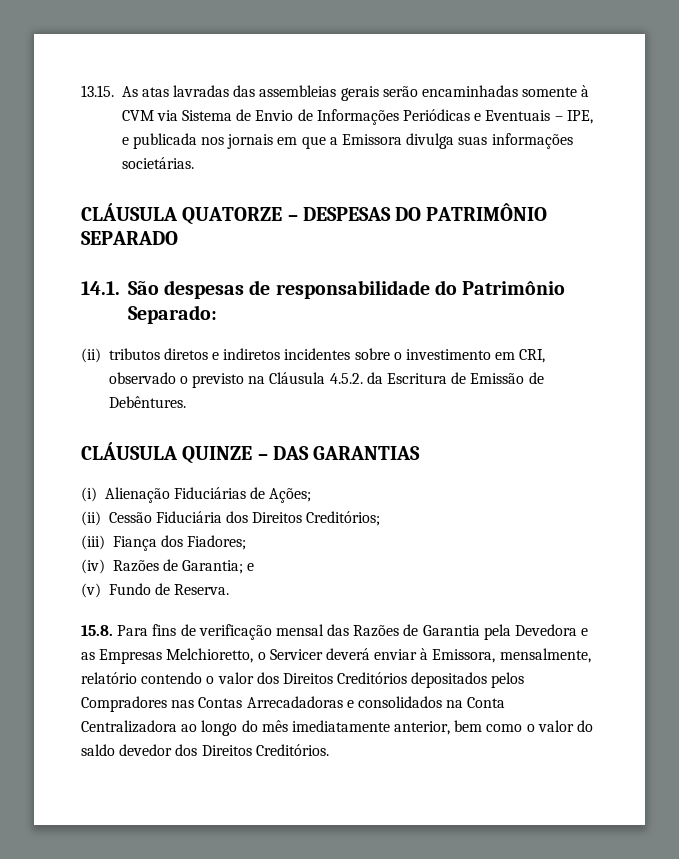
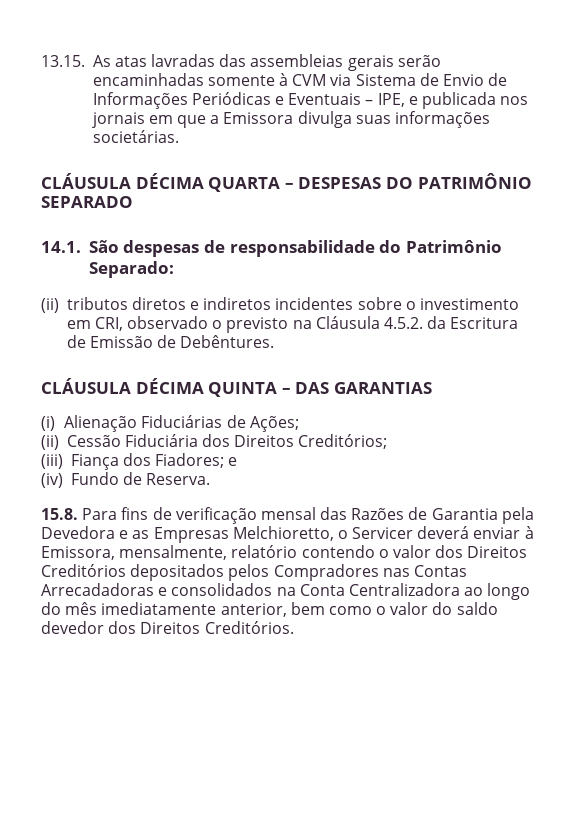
[182,207,283,225] QUATORZE -> [135,173,281,192] DÉCIMA QUARTA
[182,446,253,464] QUINZE -> [135,378,278,397] DÉCIMA QUINTA
[81,559,244,574] // (iv) Razões de Garantia; -> (225, 460) none
[81,583,101,598] (v) -> [41,473,63,488] (iv)

